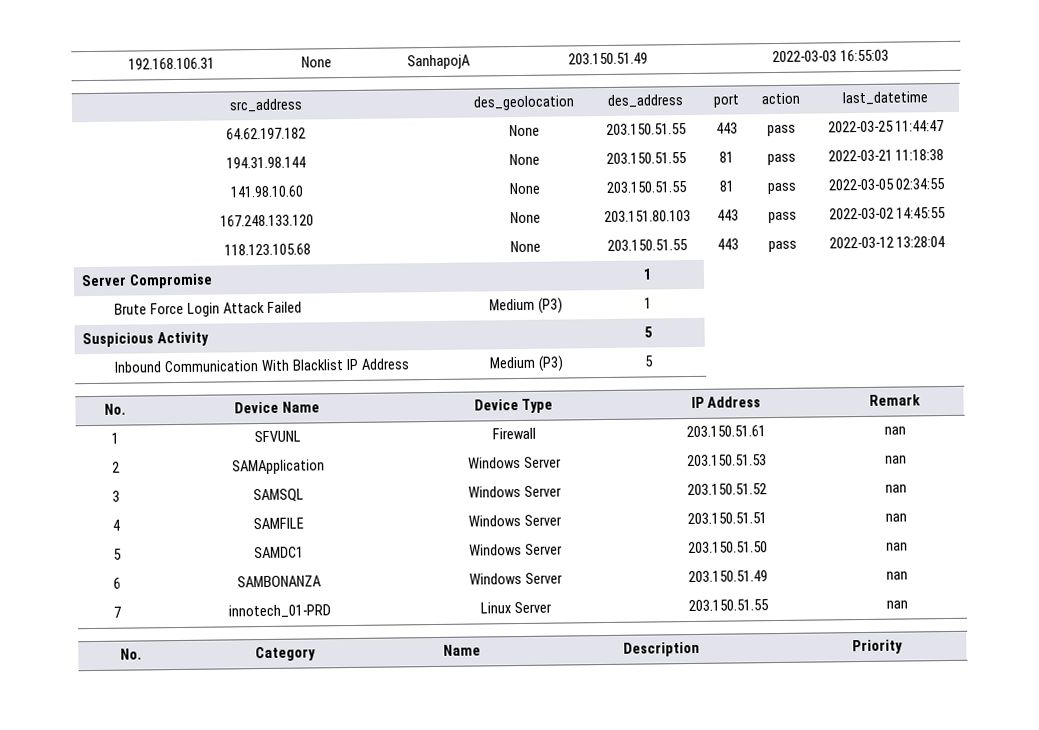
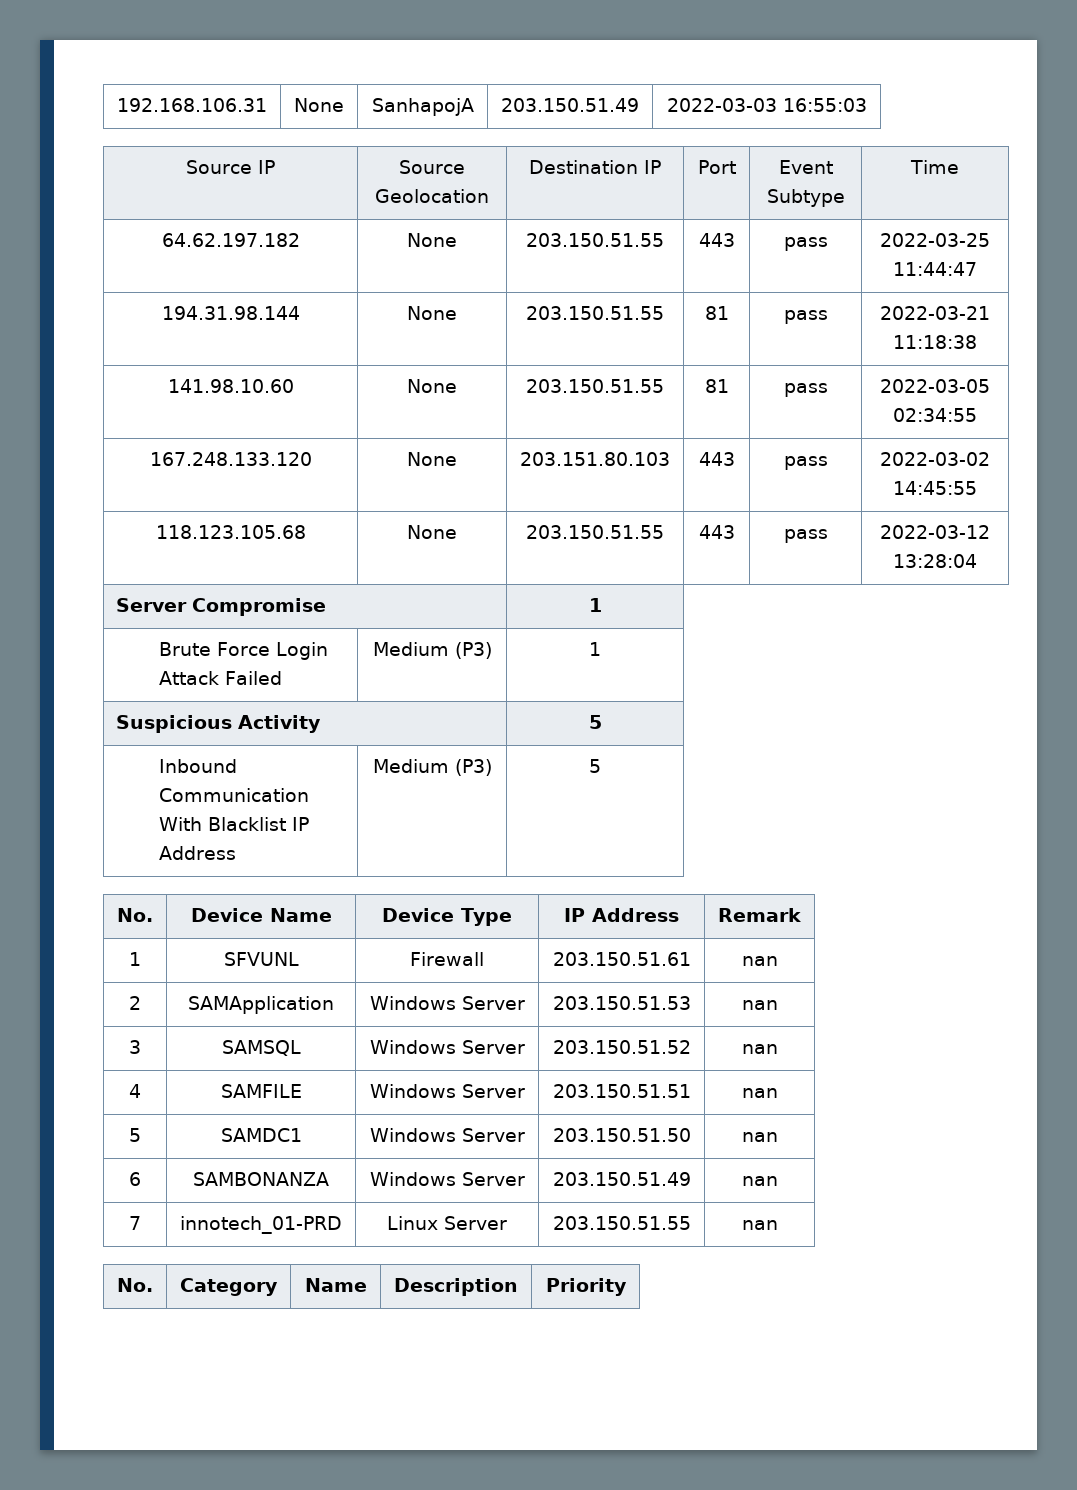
[228,98,303,113] [472,95,575,111] [607,94,683,108] [712,94,740,108] [760,92,800,105] [842,91,928,106] src_address | des_geolocation | des_address | port | action | last_datetime -> [186,160,275,174] [399,160,465,174] [375,189,489,203] [529,160,661,174] [697,160,736,174] [778,160,833,174] [766,189,845,207] [910,160,959,174] Source IP | Source Geolocation | Destination IP | Port | Event Subtype | Time

